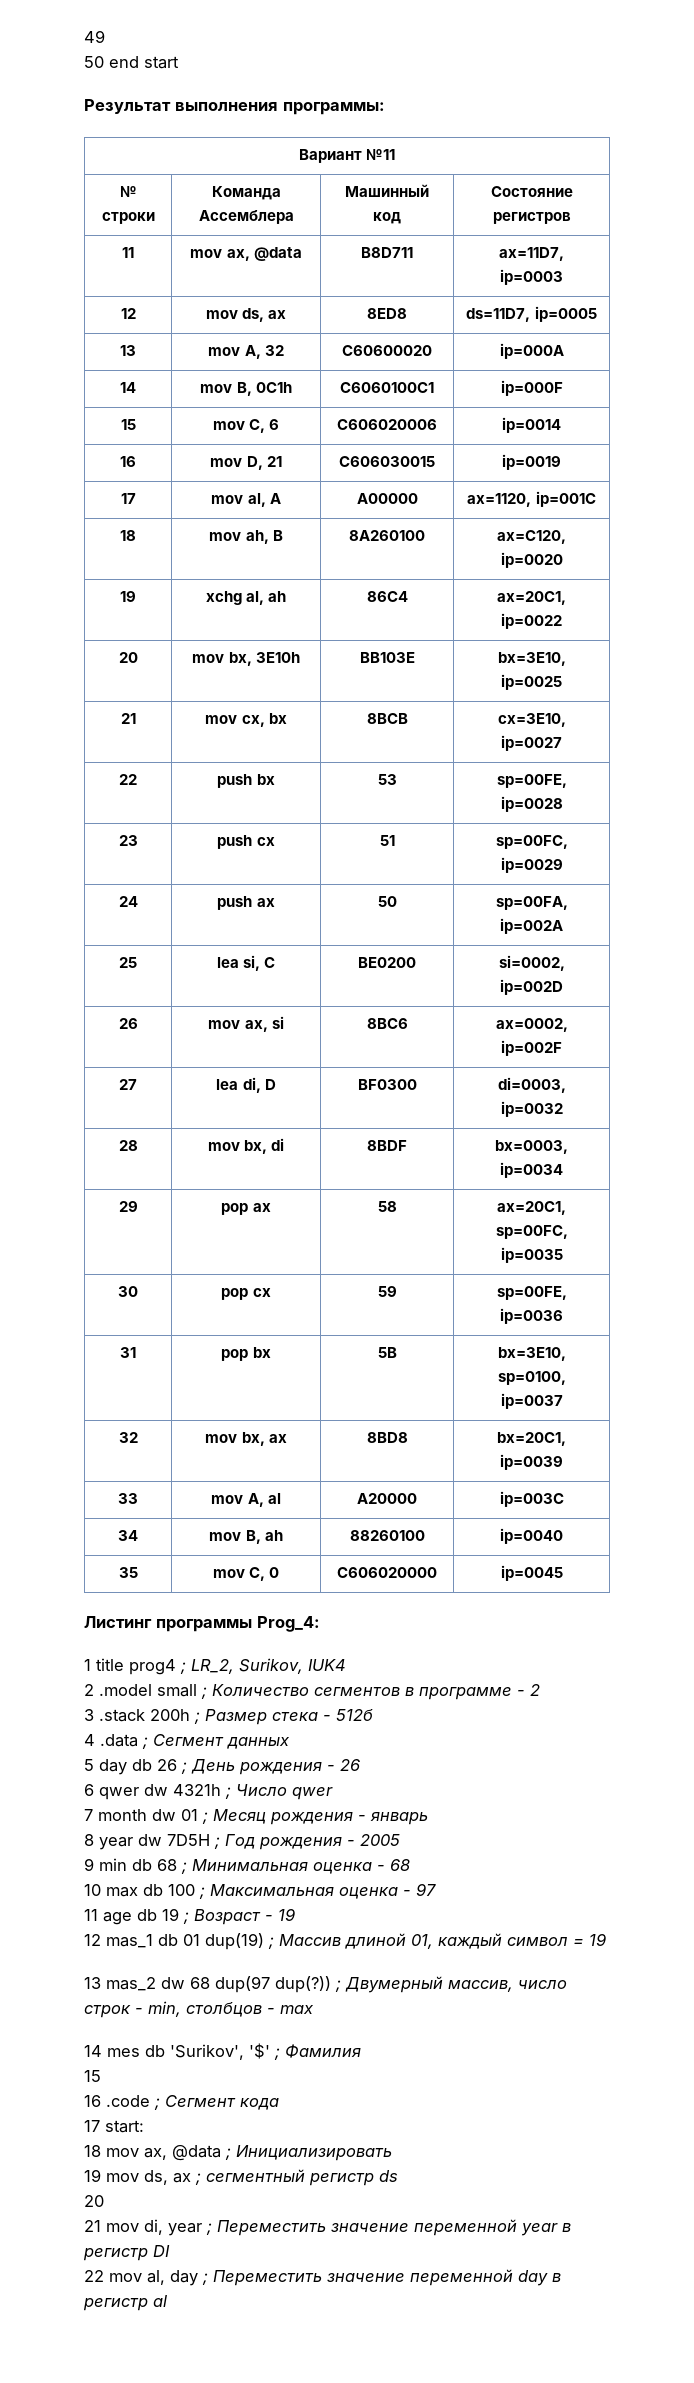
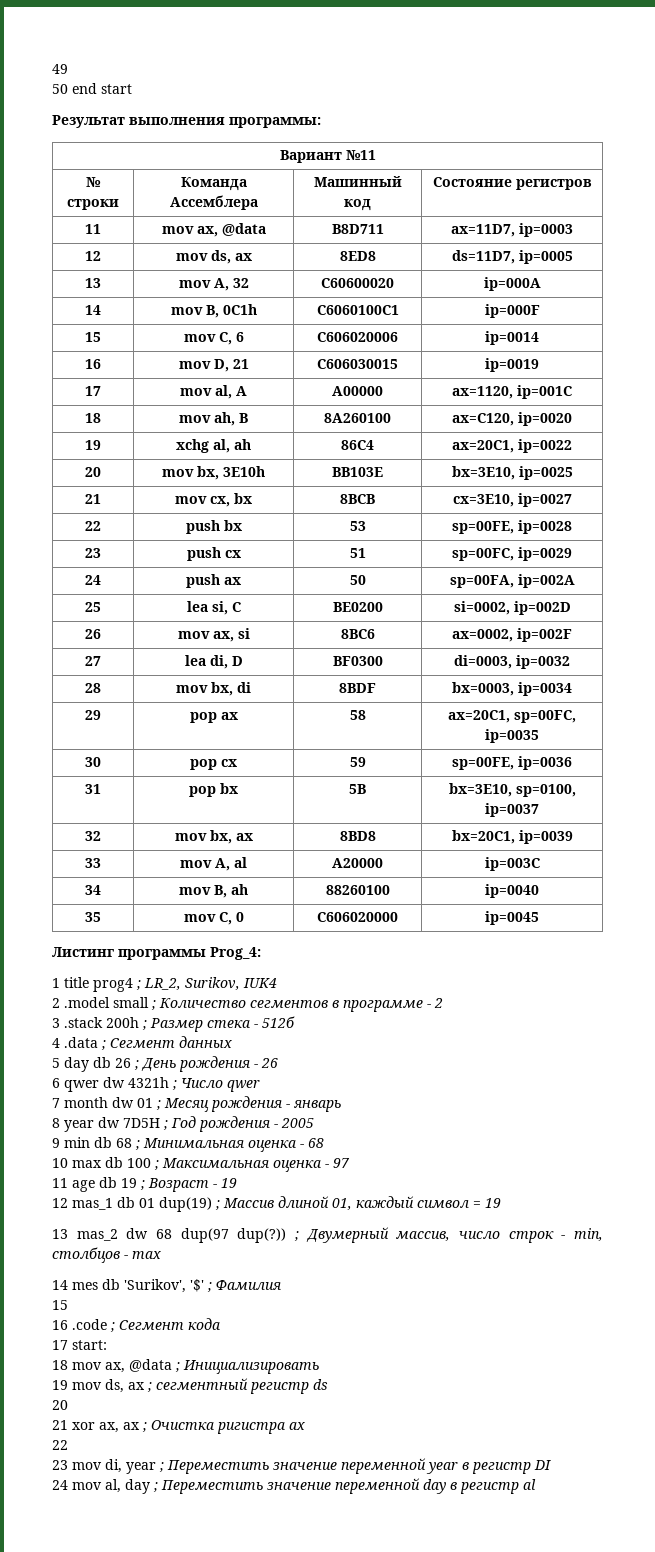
(101, 2226) none -> [72,1420,305,1434] [52,1440,68,1450] [52,1460,68,1470] xor ax, ax ; Очистка ригистра ax // 22 // 23
[84,2270,104,2282] 22 -> [52,1480,68,1490] 24

